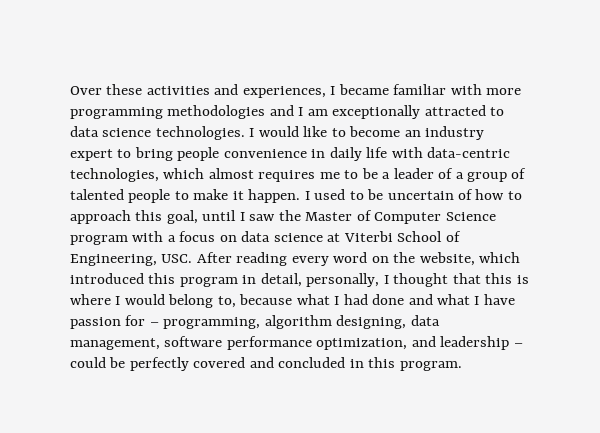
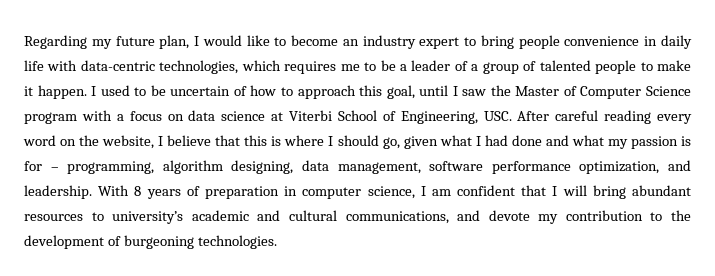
[70,84,522,98] [70,105,505,119] [70,126,245,140] Over these activities and experiences, I became familiar with more programming methodologies and I am exceptionally attracted to data science technologies. -> [24,35,190,49] Regarding my future plan,
[208,168,254,179] almost -> (281, 65) none
(232, 257) none -> [555,110,599,121] careful
[479,252,521,263] [70,273,449,287] which introduced this program in detail, personally, I thought -> [158,135,212,146] I believe
[124,294,293,308] would belong to, because -> [337,135,438,149] should go, given
[474,294,515,305] [70,317,121,329] I have passion -> [607,136,691,149] my passion is
[440,336,523,350] [70,357,462,371] leadership – could be perfectly covered and concluded in this program. -> [24,185,691,199] [24,210,692,224] [24,235,277,249] leadership. With 8 years of preparation in computer science, I am confident that I will bring abundant resources to university’s academic and cultural communications, and devote my contribution to the development of burgeoning technologies.

